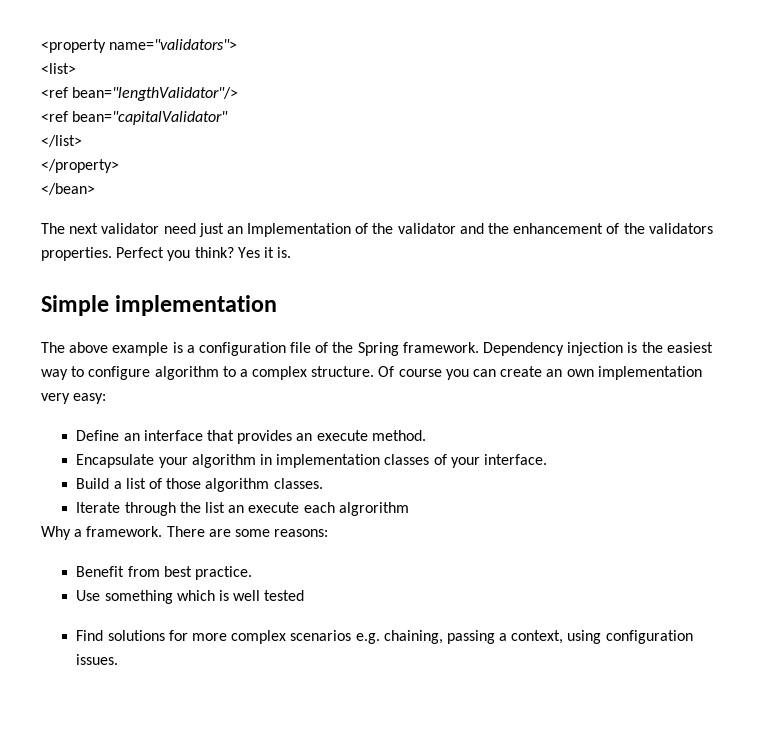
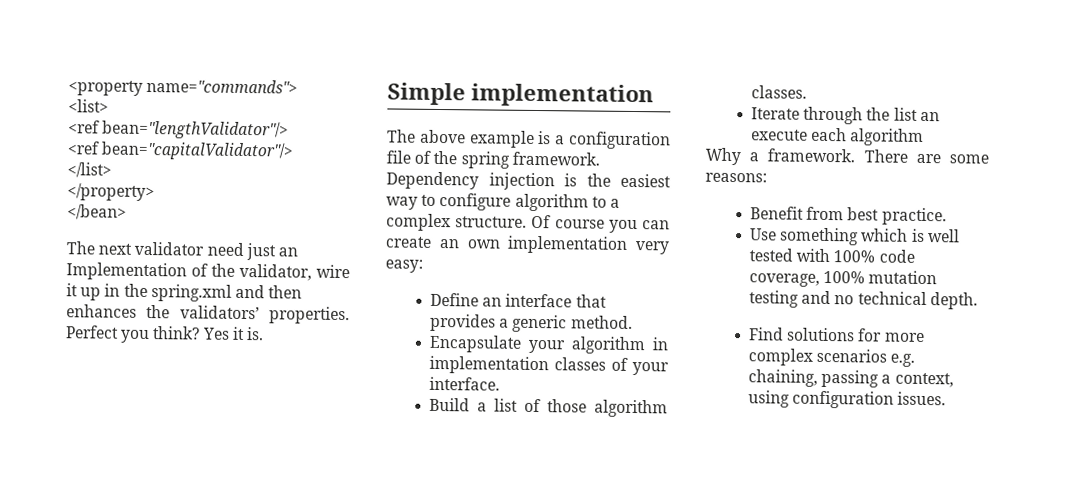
[109,39,238,50] name="validators"> -> [146,78,299,94] name="commands">
[72,111,229,125] bean="capitalValidator" -> [101,141,295,161] bean="capitalValidator"/>
[397,223,713,234] validator and the enhancement of the validators -> [239,263,350,281] [66,283,303,302] [66,304,260,320] validator, wire it up in the spring.xml and then enhances the validators’
[357,342,399,356] Spring -> [460,151,510,169] spring
[296,430,368,441] an execute -> [499,314,568,333] a generic
[338,502,409,516] algrorithm -> [850,128,925,146] algorithm
(305, 595) none -> [796,248,915,263] [749,270,938,287] [749,290,978,310] with 100% code coverage, 100% mutation testing and no technical depth.

